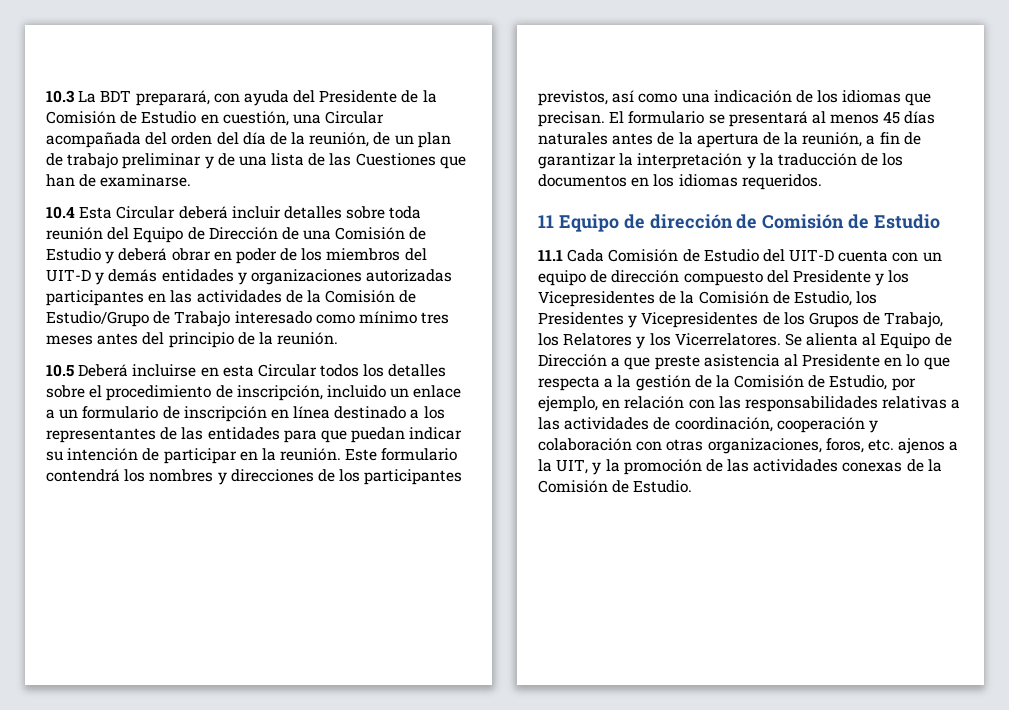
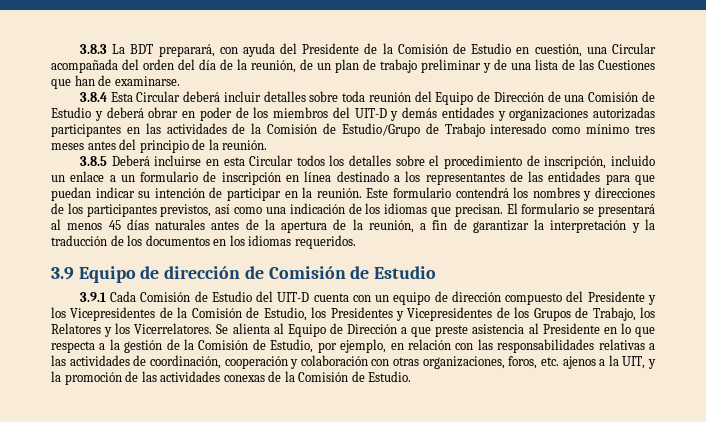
[46,90,75,103] 10.3 -> [79,44,107,54] 3.8.3
[46,206,75,219] 10.4 -> [79,92,107,102] 3.8.4
[46,364,74,377] 10.5 -> [79,156,107,166] 3.8.5
[538,215,554,228] 11 -> [51,267,74,280] 3.9
[538,249,563,261] 11.1 -> [79,292,106,302] 3.9.1

